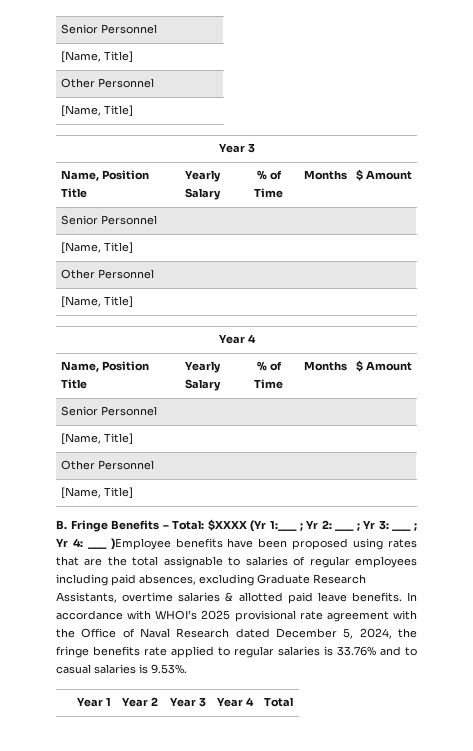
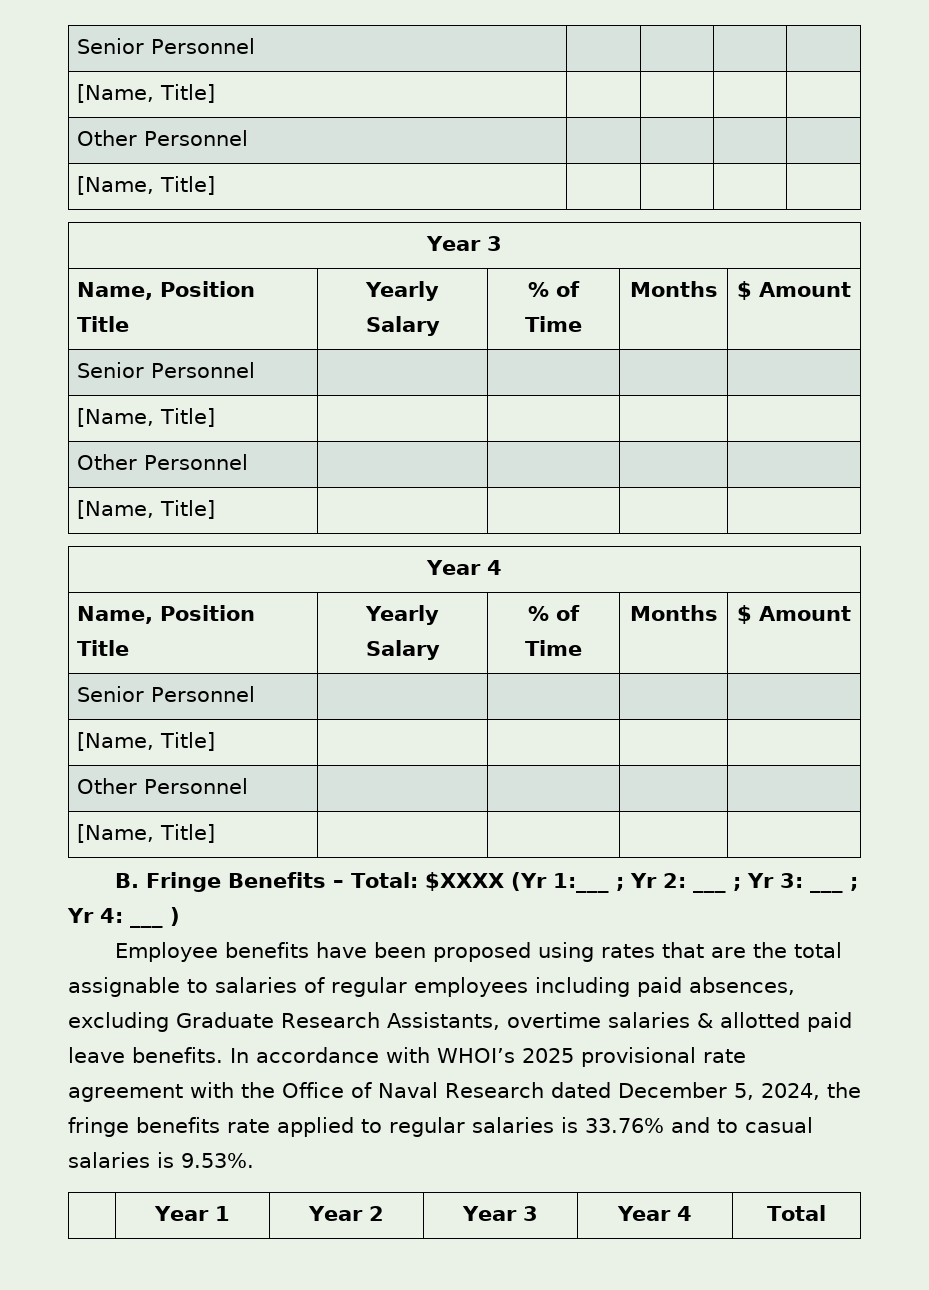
[110,538,171,550] )Employee -> [170,907,180,926] [114,942,218,962] ) // Employee

